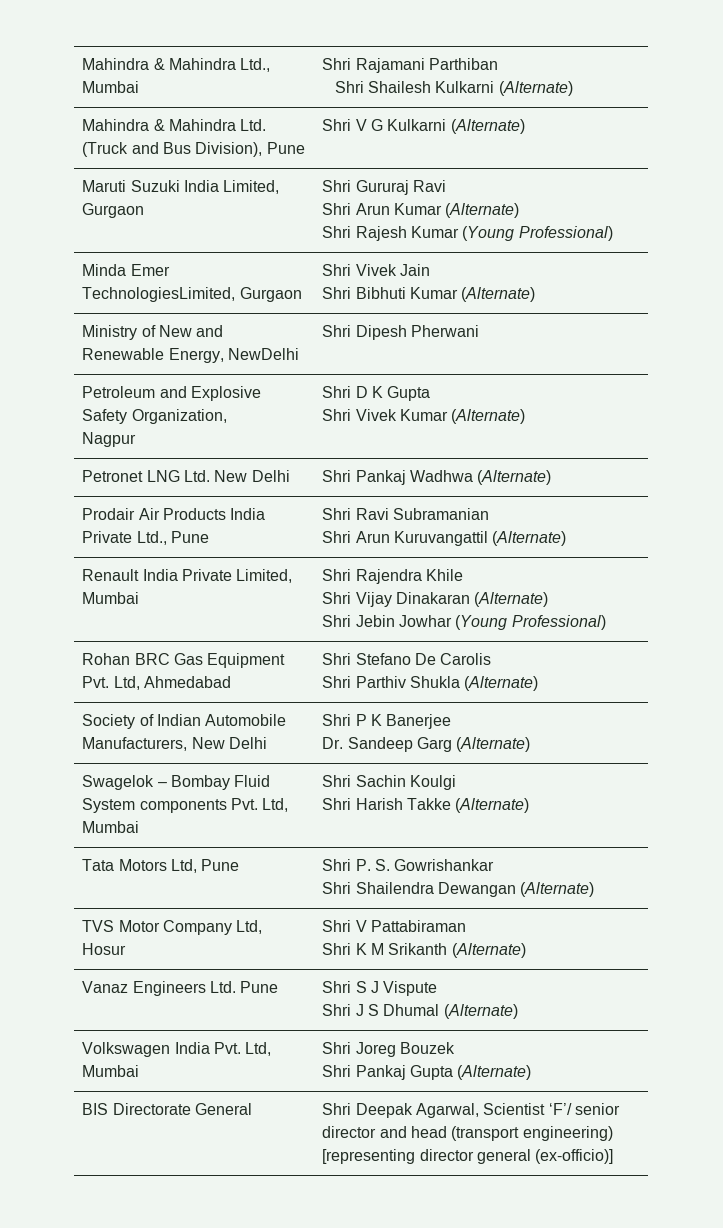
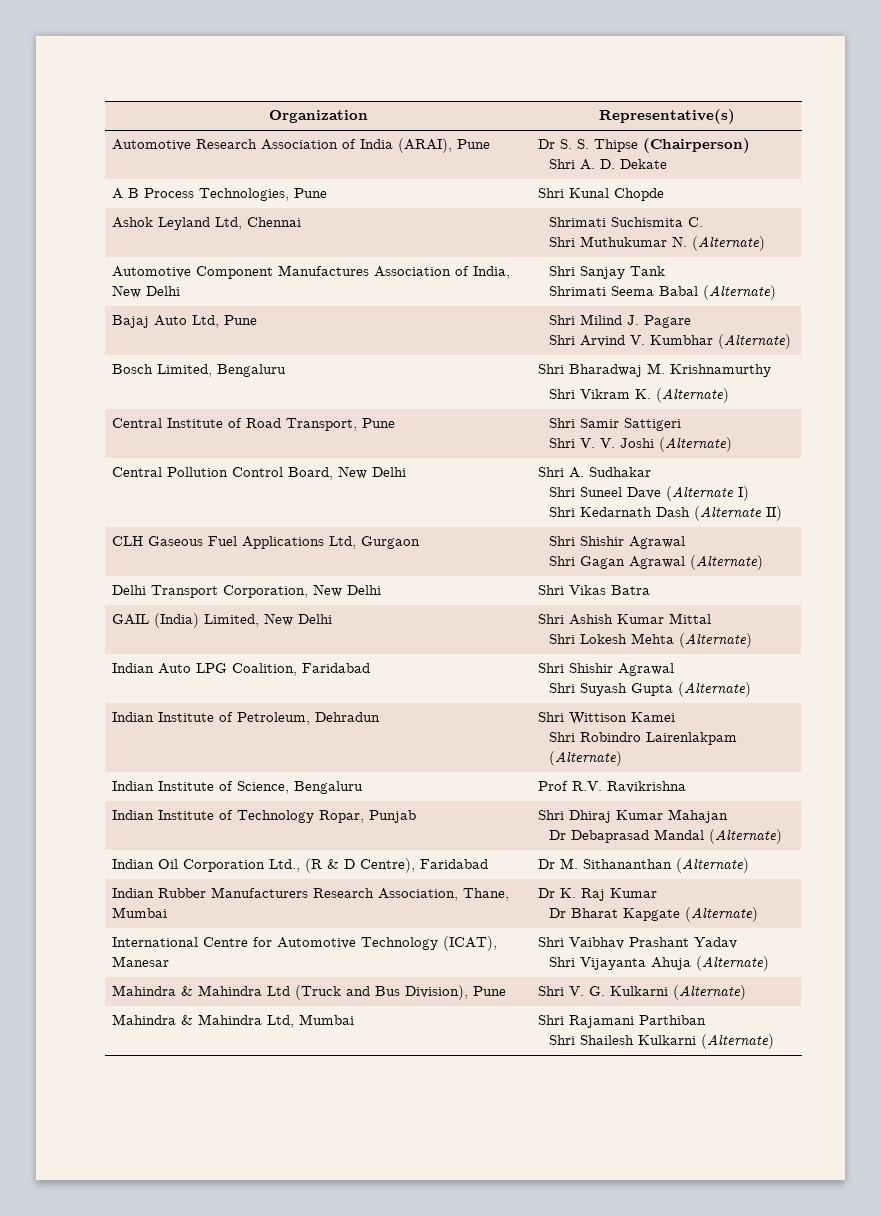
[82,58,271,72] Mahindra & Mahindra Ltd., -> [269,110,368,123] [598,109,735,124] [111,138,490,153] [537,138,750,153] [548,159,667,170] [111,188,327,201] [537,188,664,201] [111,217,301,230] [548,217,703,227] [548,236,765,251] [111,265,510,279] [111,285,180,298] [548,266,665,279] [548,285,776,300] [111,315,257,328] [548,314,691,328] [548,334,791,349] [111,364,286,377] [537,363,771,377] [548,388,729,403] [111,418,395,431] [548,418,681,431] [548,437,732,452] [111,466,406,480] [537,467,651,478] [548,486,749,501] [548,506,782,521] [111,536,420,549] [548,536,685,549] [548,555,763,570] [111,584,381,598] [537,585,650,595] [111,613,332,628] [537,613,711,625] [548,633,752,648] [111,663,370,676] [537,663,674,676] [548,682,751,697] [111,712,380,725] [537,712,675,725] [548,732,737,745] [548,751,622,766] [111,781,363,794] [537,781,686,793] [111,810,416,823] [537,809,728,823] [548,829,782,844] [111,858,488,873] [537,858,749,873] [111,887,509,901] [111,907,167,918] [537,888,657,901] [548,907,758,922] [111,936,497,951] [111,956,169,967] [537,937,737,949] [548,956,769,971] [111,985,506,1000] [537,985,746,1000] [111,1014,294,1028] Organization | Representative(s) // Automotive Research Association of India (ARAI), Pune | Dr S. S. Thipse (Chairperson) // Shri A. D. Dekate // A B Process Technologies, Pune | Shri Kunal Chopde // Ashok Leyland Ltd, Chennai | Shrimati Suchismita C. // Shri Muthukumar N. (Alternate) // Automotive Component Manufactures Association of India, New Delhi | Shri Sanjay Tank // Shrimati Seema Babal (Alternate) // Bajaj Auto Ltd, Pune | Shri Milind J. Pagare // Shri Arvind V. Kumbhar (Alternate) // Bosch Limited, Bengaluru | Shri Bharadwaj M. Krishnamurthy // Shri Vikram K. (Alternate) // Central Institute of Road Transport, Pune | Shri Samir Sattigeri // Shri V. V. Joshi (Alternate) // Central Pollution Control Board, New Delhi | Shri A. Sudhakar // Shri Suneel Dave (Alternate I) // Shri Kedarnath Dash (Alternate II) // CLH Gaseous Fuel Applications Ltd, Gurgaon | Shri Shishir Agrawal // Shri Gagan Agrawal (Alternate) // Delhi Transport Corporation, New Delhi | Shri Vikas Batra // GAIL (India) Limited, New Delhi | Shri Ashish Kumar Mittal // Shri Lokesh Mehta (Alternate) // Indian Auto LPG Coalition, Faridabad | Shri Shishir Agrawal // Shri Suyash Gupta (Alternate) // Indian Institute of Petroleum, Dehradun | Shri Wittison Kamei // Shri Robindro Lairenlakpam (Alternate) // Indian Institute of Science, Bengaluru | Prof R.V. Ravikrishna // Indian Institute of Technology Ropar, Punjab | Shri Dhiraj Kumar Mahajan // Dr Debaprasad Mandal (Alternate) // Indian Oil Corporation Ltd., (R & D Centre), Faridabad | Dr M. Sithananthan (Alternate) // Indian Rubber Manufacturers Research Association, Thane, Mumbai | Dr K. Raj Kumar // Dr Bharat Kapgate (Alternate) // International Centre for Automotive Technology (ICAT), Manesar | Shri Vaibhav Prashant Yadav // Shri Vijayanta Ahuja (Alternate) // Mahindra & Mahindra Ltd (Truck and Bus Division), Pune | Shri V. G. Kulkarni (Alternate) // Mahindra & Mahindra Ltd,
[82,119,267,131] [82,142,305,157] [322,119,525,134] [82,180,280,194] [82,203,145,218] [322,180,446,195] [322,203,520,218] [322,226,613,241] [82,264,170,276] [82,287,302,302] [322,264,430,276] [322,287,536,302] [82,325,224,340] [82,348,299,363] [322,325,479,340] [82,386,261,401] [82,409,227,424] [82,432,137,447] [322,386,431,401] [322,409,526,424] [82,470,290,482] [322,470,552,485] [82,508,266,520] [82,531,209,545] [322,508,489,520] [322,531,567,546] [82,569,293,583] [82,592,140,604] [322,569,463,584] [322,592,549,607] [322,615,606,630] [82,653,286,668] [82,676,231,690] [322,653,492,665] [322,676,539,691] [82,714,287,729] [82,737,267,751] [322,714,452,729] [322,737,531,752] [82,775,271,790] [82,798,289,813] [82,821,140,833] [322,775,456,790] [322,798,530,813] [82,859,240,873] [322,859,495,871] [322,882,595,897] [82,920,263,935] [82,943,127,955] [322,920,466,932] [322,943,526,958] [82,981,279,996] [322,981,438,996] [322,1004,518,1019] [82,1042,272,1057] [82,1065,140,1077] [322,1042,455,1057] [322,1065,532,1080] [82,1103,252,1115] [322,1103,620,1118] [322,1126,613,1141] [322,1149,614,1164] // Mahindra & Mahindra Ltd. (Truck and Bus Division), Pune | Shri V G Kulkarni (Alternate) // Maruti Suzuki India Limited, Gurgaon | Shri Gururaj Ravi // Shri Arun Kumar (Alternate) // Shri Rajesh Kumar (Young Professional) // Minda Emer TechnologiesLimited, Gurgaon | Shri Vivek Jain // Shri Bibhuti Kumar (Alternate) // Ministry of New and Renewable Energy, NewDelhi | Shri Dipesh Pherwani // Petroleum and Explosive Safety Organization, // Nagpur | Shri D K Gupta // Shri Vivek Kumar (Alternate) // Petronet LNG Ltd. New Delhi | Shri Pankaj Wadhwa (Alternate) // Prodair Air Products India Private Ltd., Pune | Shri Ravi Subramanian // Shri Arun Kuruvangattil (Alternate) // Renault India Private Limited, Mumbai | Shri Rajendra Khile // Shri Vijay Dinakaran (Alternate) // Shri Jebin Jowhar (Young Professional) // Rohan BRC Gas Equipment Pvt. Ltd, Ahmedabad | Shri Stefano De Carolis // Shri Parthiv Shukla (Alternate) // Society of Indian Automobile Manufacturers, New Delhi | Shri P K Banerjee // Dr. Sandeep Garg (Alternate) // Swagelok – Bombay Fluid System components Pvt. Ltd, Mumbai | Shri Sachin Koulgi // Shri Harish Takke (Alternate) // Tata Motors Ltd, Pune | Shri P. S. Gowrishankar // Shri Shailendra Dewangan (Alternate) // TVS Motor Company Ltd, Hosur | Shri V Pattabiraman // Shri K M Srikanth (Alternate) // Vanaz Engineers Ltd. Pune | Shri S J Vispute // Shri J S Dhumal (Alternate) // Volkswagen India Pvt. Ltd, Mumbai | Shri Joreg Bouzek // Shri Pankaj Gupta (Alternate) // BIS Directorate General | Shri Deepak Agarwal, Scientist ‘F’/ senior director and head (transport engineering) [representing director general (ex-officio)] -> (774, 1041) none

